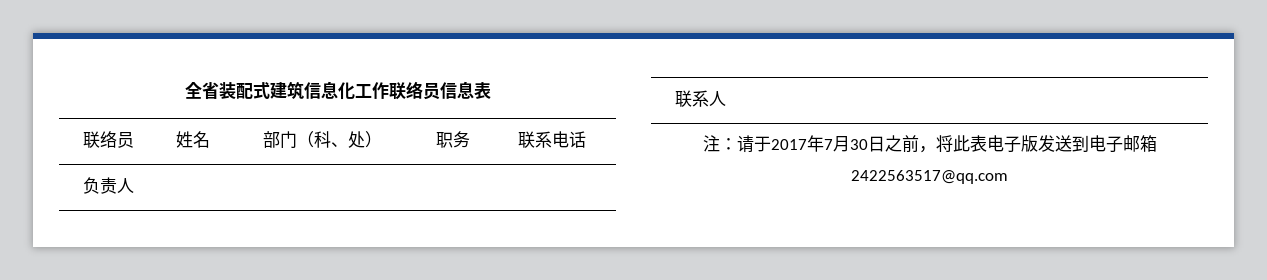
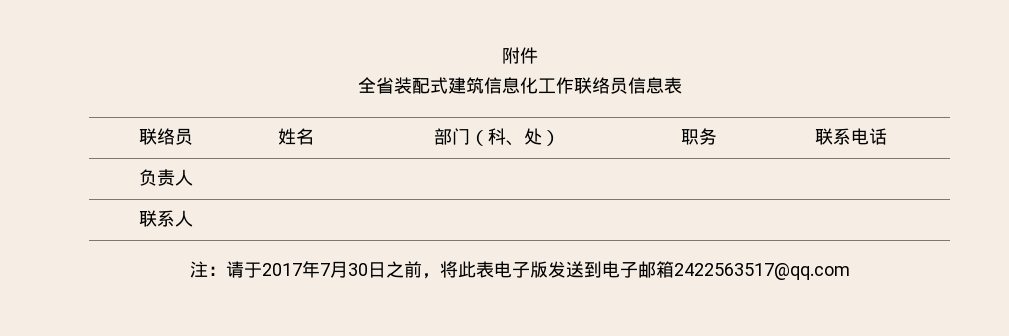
(184, 90) none -> [501,47,538,64] 附件 //

